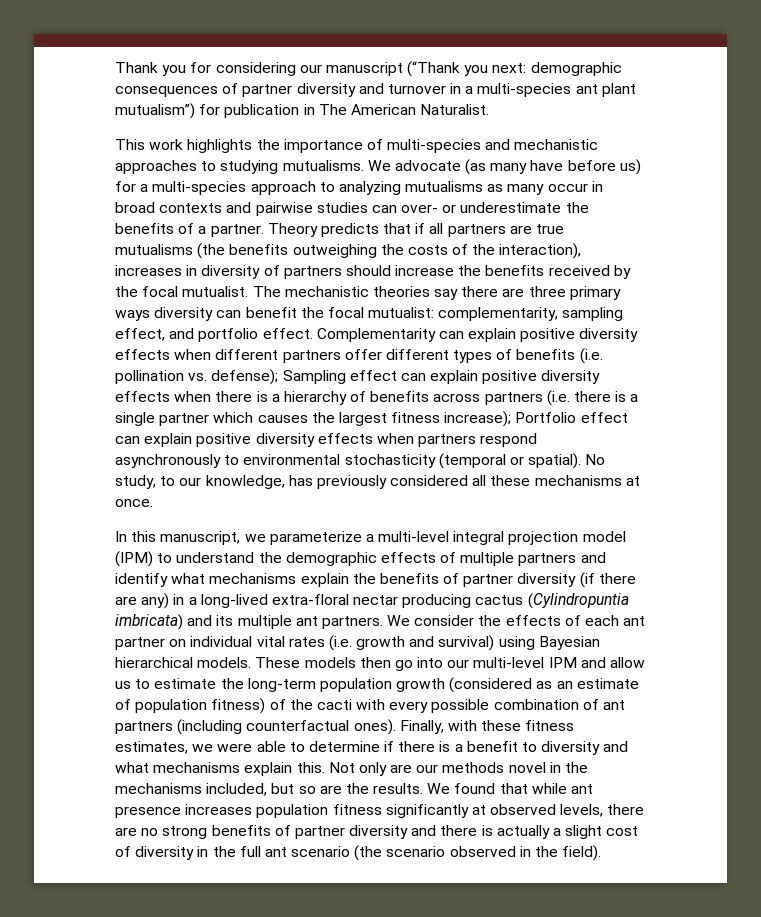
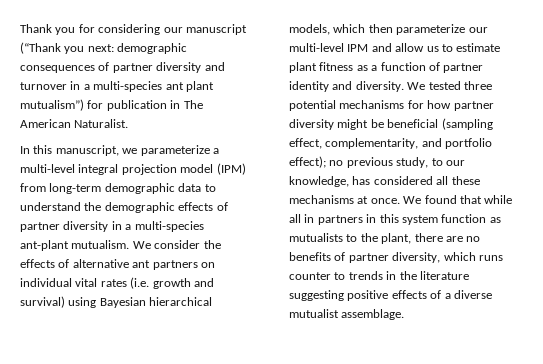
[115,139,599,153] [115,159,641,175] [115,181,603,195] [115,202,589,216] [115,223,565,237] [115,243,582,259] [115,265,631,279] [115,286,621,300] [115,307,624,321] [115,328,639,342] [115,348,603,364] [115,369,601,385] [115,390,639,406] [115,411,628,427] [115,433,538,447] [115,453,606,469] [115,475,640,489] [115,499,153,507] // This work highlights the importance of multi-species and mechanistic approaches to studying mutualisms. We advocate (as many have before us) for a multi-species approach to analyzing mutualisms as many occur in broad contexts and pairwise studies can over- or underestimate the benefits of a partner. Theory predicts that if all partners are true mutualisms (the benefits outweighing the costs of the interaction), increases in diversity of partners should increase the benefits received by the focal mutualist. The mechanistic theories say there are three primary ways diversity can benefit the focal mutualist: complementarity, sampling effect, and portfolio effect. Complementarity can explain positive diversity effects when different partners offer different types of benefits (i.e. pollination vs. defense); Sampling effect can explain positive diversity effects when there is a hierarchy of benefits across partners (i.e. there is a single partner which causes the largest fitness increase); Portfolio effect can explain positive diversity effects when partners respond asynchronously to environmental stochasticity (temporal or spatial). No study, to our knowledge, has previously considered all these mechanisms at once. -> (129, 123) none
(153, 559) none -> [20,183,202,194] from long-term demographic data
[460,552,606,566] [115,572,636,588] [115,593,629,609] [115,614,383,630] multiple partners and identify what mechanisms explain the benefits of partner diversity (if there are any) in a long-lived extra-floral nectar producing cactus (Cylindropuntia imbricata) and its multiple ant partners. -> [20,221,204,232] [20,240,130,251] partner diversity in a multi-species ant-plant mutualism.
[585,615,646,626] [115,637,165,650] each ant partner -> [72,259,198,270] alternative ant partners
[197,657,444,671] models. These models then go into -> [289,24,466,35] models, which then parameterize
[220,677,639,693] [115,698,626,714] [115,719,575,735] [115,741,629,755] [115,762,589,776] [115,783,594,796] [115,804,604,818] the long-term population growth (considered as an estimate of population fitness) of the cacti with every possible combination of ant partners (including counterfactual ones). Finally, with these fitness estimates, we were able to determine if there is a benefit to diversity and what mechanisms explain this. Not only are our methods novel in the mechanisms included, but so are the results. We found that while ant presence increases population fitness significantly at observed levels, -> [289,62,484,73] [289,81,492,92] [289,100,494,111] [289,118,493,130] [289,138,493,149] [289,156,465,168] [289,176,480,187] [289,195,513,204] [289,214,501,225] [289,233,412,244] plant fitness as a function of partner identity and diversity. We tested three potential mechanisms for how partner diversity might be beneficial (sampling effect, complementarity, and portfolio effect); no previous study, to our knowledge, has considered all these mechanisms at once. We found that while all in partners in this system function as mutualists to the plant,
[162,825,639,839] [115,845,602,861] strong benefits of partner diversity and there is actually a slight cost of diversity in the full ant scenario (the scenario observed in the field). -> [289,252,503,263] [289,271,469,280] [289,290,492,301] [289,309,405,320] benefits of partner diversity, which runs counter to trends in the literature suggesting positive effects of a diverse mutualist assemblage.

